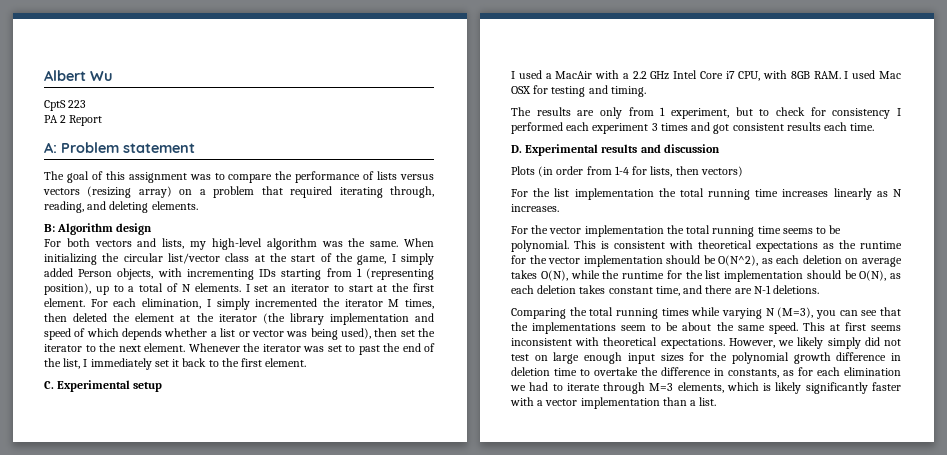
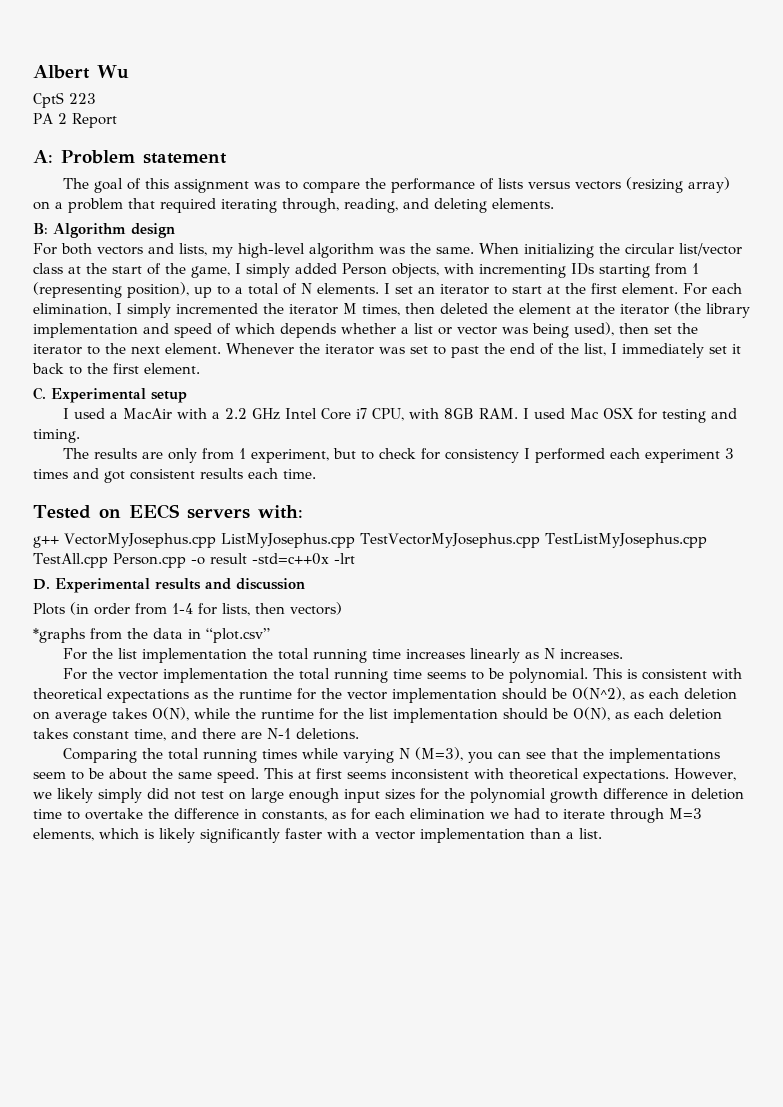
(875, 127) none -> [33,504,303,519] [33,533,707,548] [33,553,355,568] // Tested on EECS servers with: // g++ VectorMyJosephus.cpp ListMyJosephus.cpp TestVectorMyJosephus.cpp TestListMyJosephus.cpp TestAll.cpp Person.cpp -o result -std=c++0x -lrt
(743, 171) none -> [33,628,270,643] // *graphs from the data in “plot.csv”

